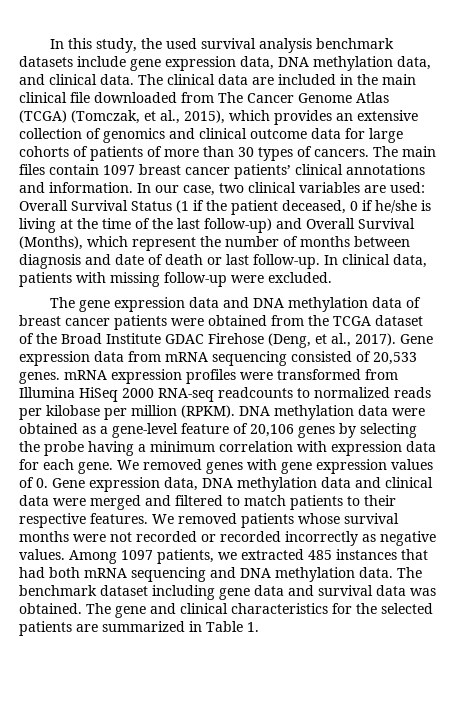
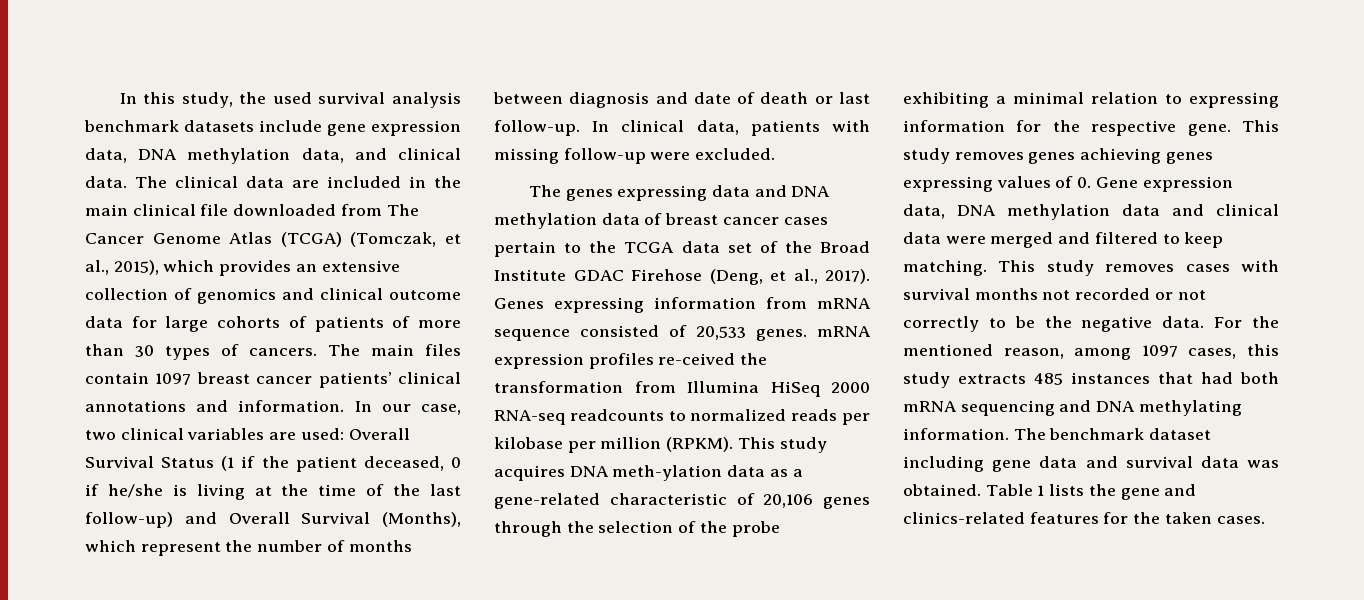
[79,297,186,312] gene expression -> [565,185,708,201] genes expressing
[114,315,423,330] patients were obtained from the TCGA dataset -> [783,217,828,225] [494,241,752,257] cases pertain to the TCGA data set
[400,334,433,344] [19,351,124,366] Gene expression data -> [494,297,756,313] Genes expressing information
[212,351,287,366] sequencing -> [494,329,570,341] sequence
[240,369,361,380] were transformed -> [658,353,768,365] [494,381,623,393] re-ceived the transformation
[239,405,425,420] [19,423,417,438] [19,441,436,456] [19,459,387,474] DNA methylation data were obtained as a gene-level feature of 20,106 genes by selecting the probe having a minimum correlation with expression data for each gene. We removed genes with gene expression -> [737,437,827,453] [494,465,803,481] [494,493,870,509] [494,521,780,537] [903,92,1279,108] [903,120,1279,136] [903,148,1213,164] [903,176,993,192] This study acquires DNA meth-ylation data as a gene-related characteristic of 20,106 genes through the selection of the probe exhibiting a minimal relation to expressing information for the respective gene. This study removes genes achieving genes expressing
[244,495,396,510] [19,513,340,528] match patients to their respective features. We removed patients whose -> [1184,232,1224,248] [903,260,1279,276] keep matching. This study removes cases with
[73,534,106,542] were -> (1038, 294) none
[220,531,436,546] [19,549,304,564] recorded incorrectly as negative values. Among 1097 patients, we extracted -> [1177,290,1206,300] [903,316,1279,332] [903,344,1279,360] [903,372,1026,388] not correctly to be the negative data. For the mentioned reason, among 1097 cases, this study extracts
[275,567,393,582] methylation data. -> [1138,400,1242,416] [903,428,1009,440] methylating information.
[86,603,433,618] [19,621,259,636] The gene and clinical characteristics for the selected patients are summarized in Table 1. -> [985,484,1197,500] [903,512,1265,524] Table 1 lists the gene and clinics-related features for the taken cases.

